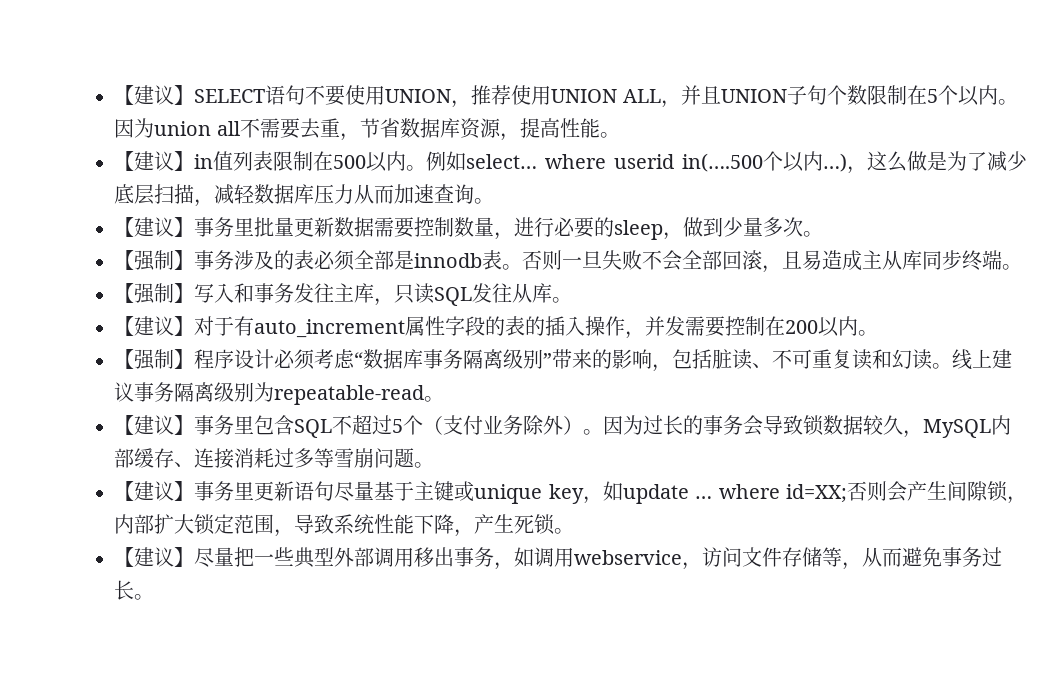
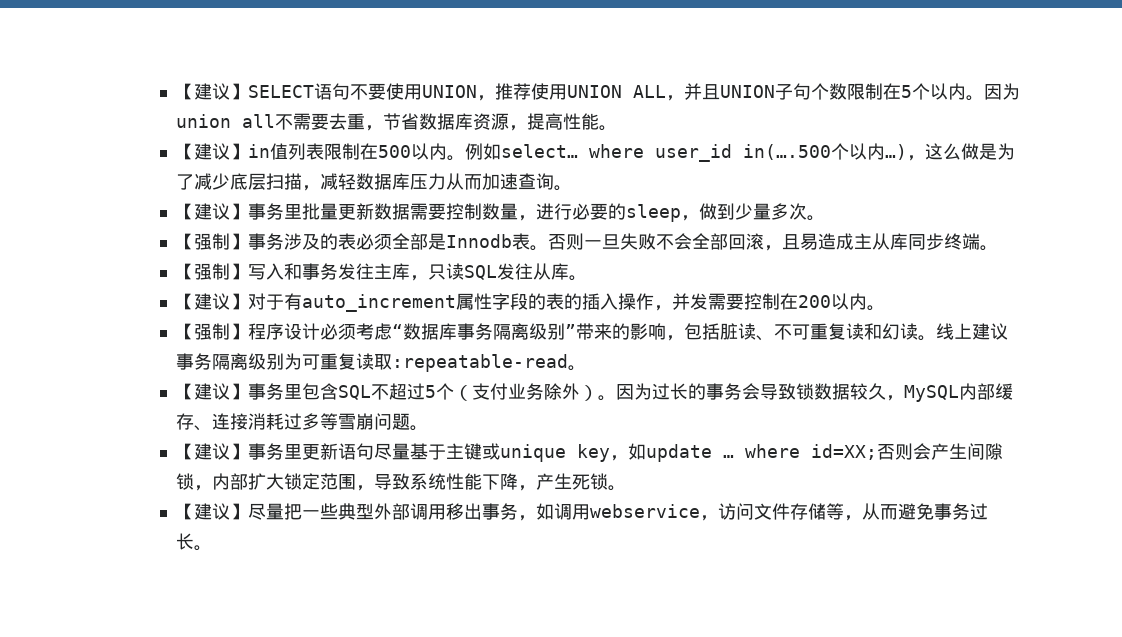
[614,154,675,169] userid -> [655,144,733,162] user_id
[414,253,483,268] innodb -> [446,234,513,248] Innodb
[274,385,425,405] repeatable-read -> [302,353,569,372] 可重复读取:repeatable-read

